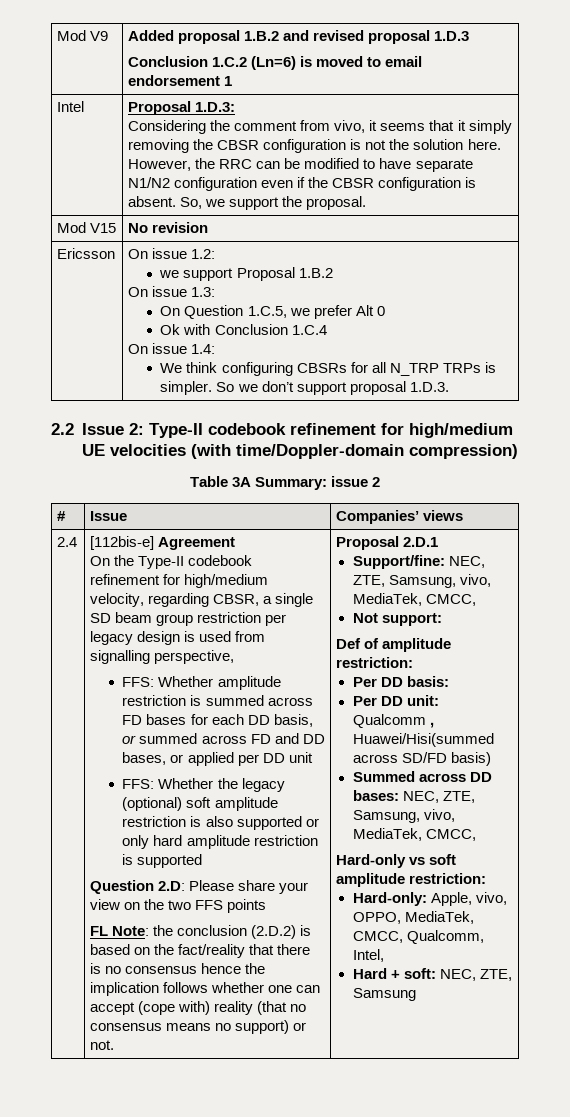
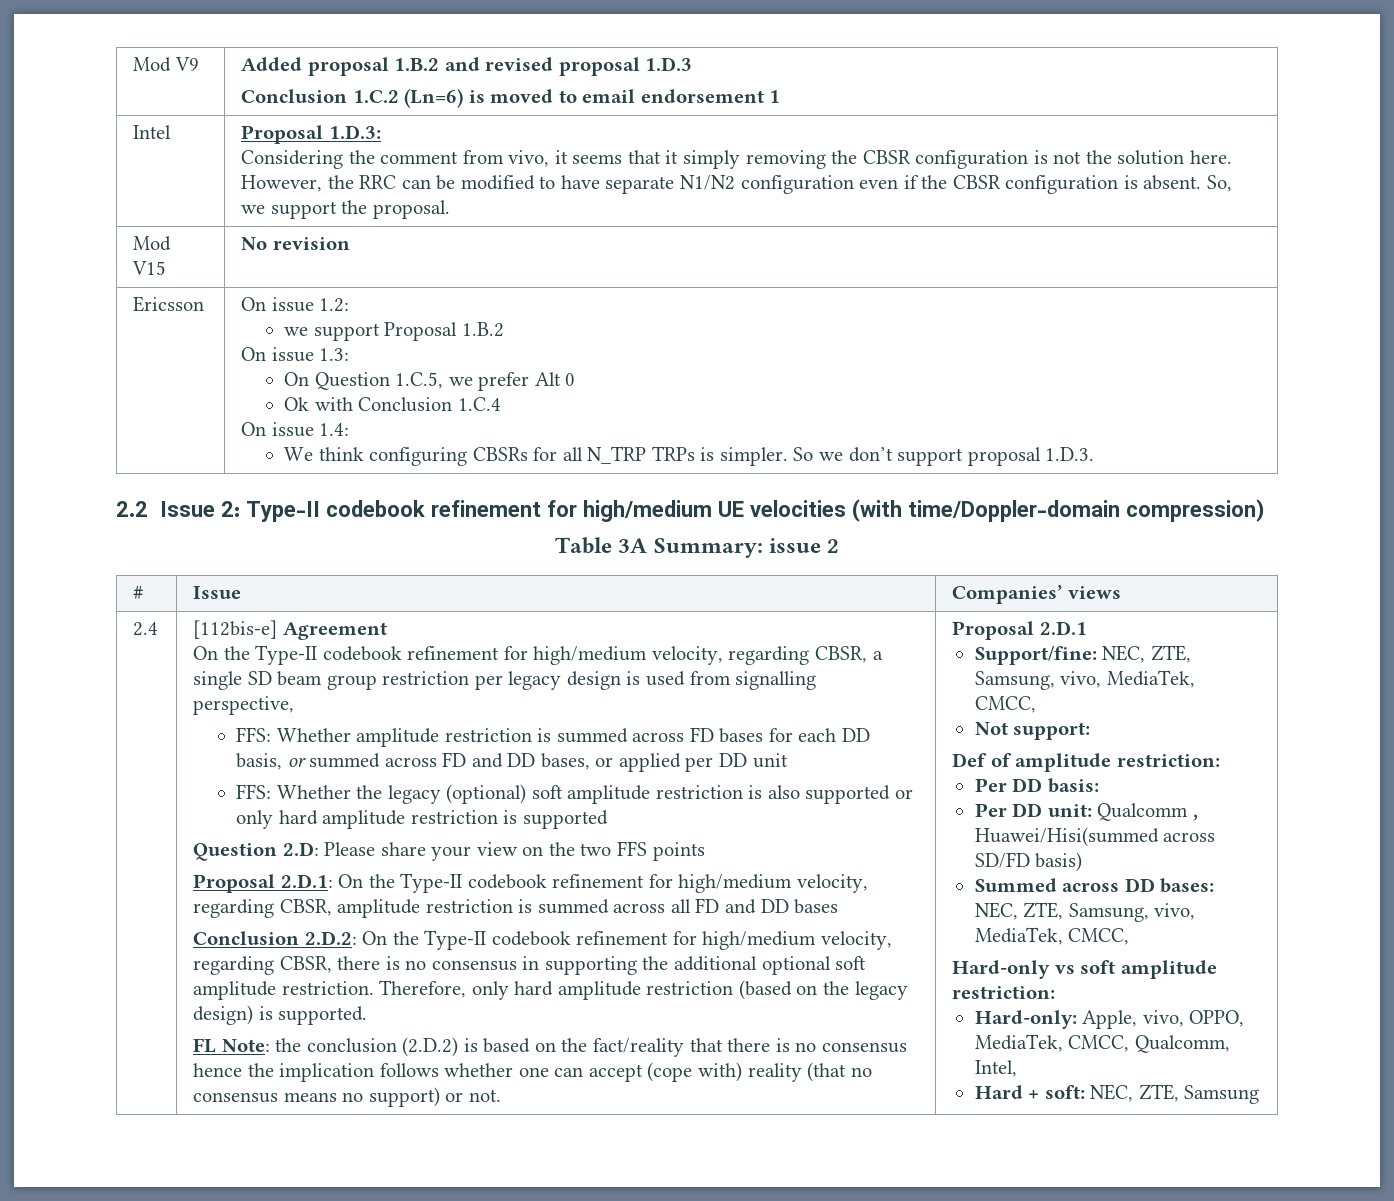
(267, 906) none -> [193,873,869,893] [193,898,839,918] [193,930,893,950] [193,956,867,975] [193,980,908,1000] [193,1005,368,1025] // Proposal 2.D.1: On the Type-II codebook refinement for high/medium velocity, regarding CBSR, amplitude restriction is summed across all FD and DD bases // Conclusion 2.D.2: On the Type-II codebook refinement for high/medium velocity, regarding CBSR, there is no consensus in supporting the additional optional soft amplitude restriction. Therefore, only hard amplitude restriction (based on the legacy design) is supported.

